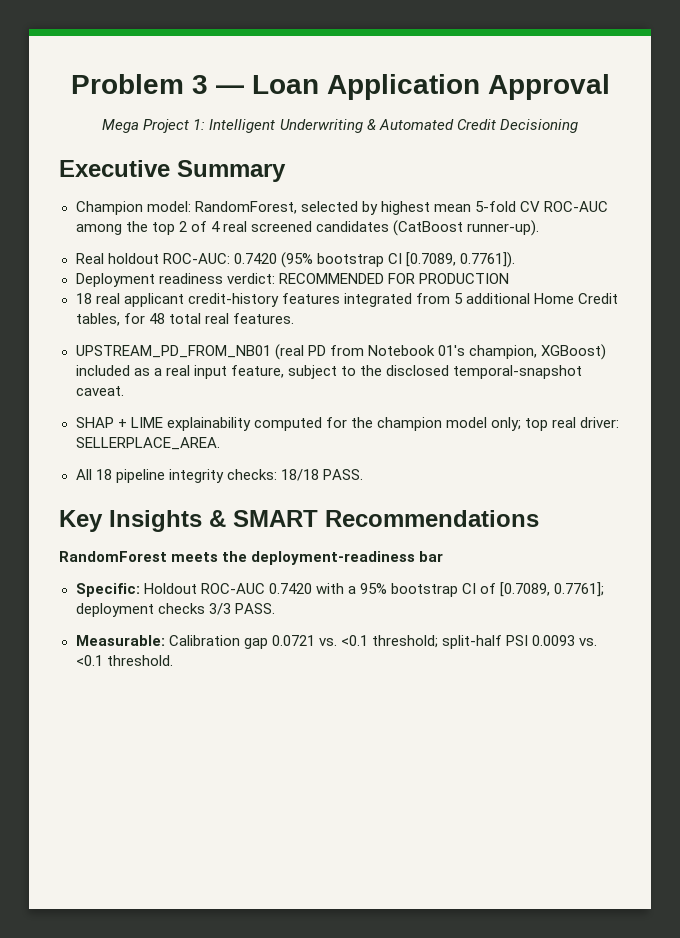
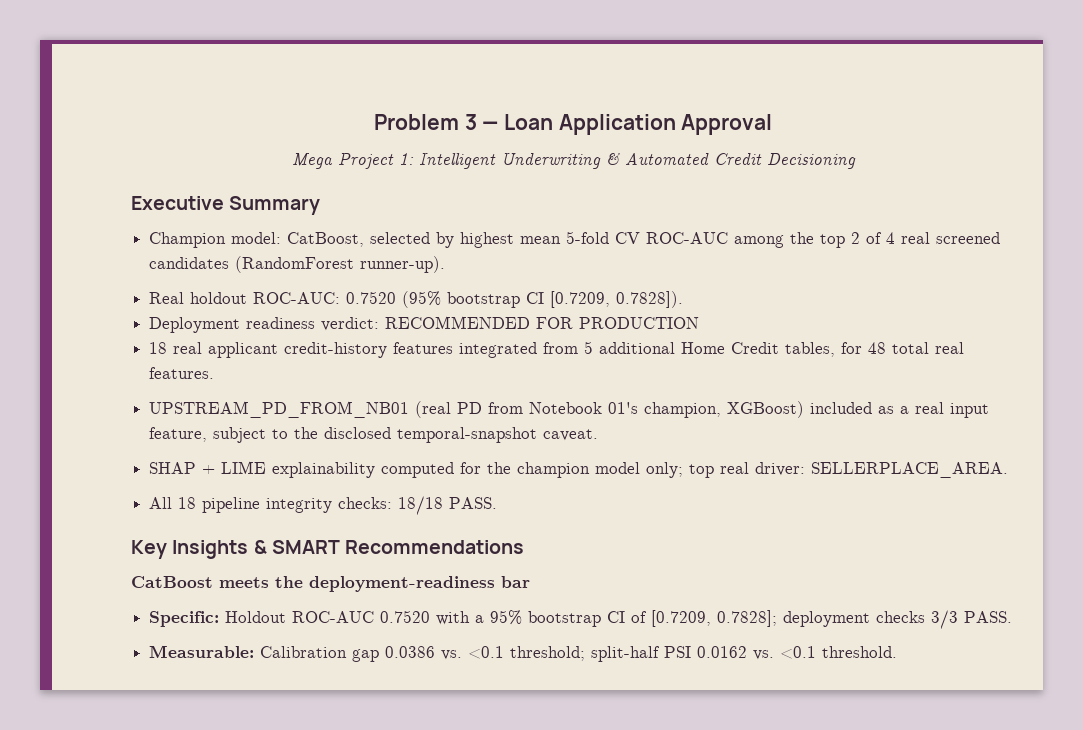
[194,201,297,214] RandomForest, -> [287,232,365,247] CatBoost,
[392,220,463,236] (CatBoost -> [235,256,355,273] (RandomForest
[233,253,277,264] 0.7420 -> [346,291,397,304] 0.7520
[405,252,515,268] [0.7089, 0.7761]). -> [550,291,684,308] [0.7209, 0.7828]).
[59,551,167,562] RandomForest -> [131,576,213,588] CatBoost
[268,583,312,594] 0.7420 -> [380,610,431,623] 0.7520
[500,582,605,597] [0.7089, 0.7761]; -> [651,610,778,627] [0.7209, 0.7828];
[271,635,315,646] 0.0721 -> [385,646,436,658] 0.0386
[531,635,575,646] 0.0093 -> [697,646,748,658] 0.0162

